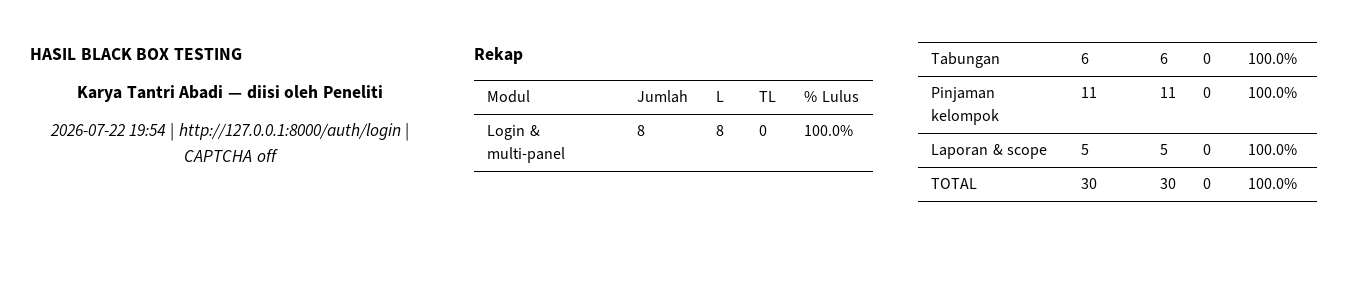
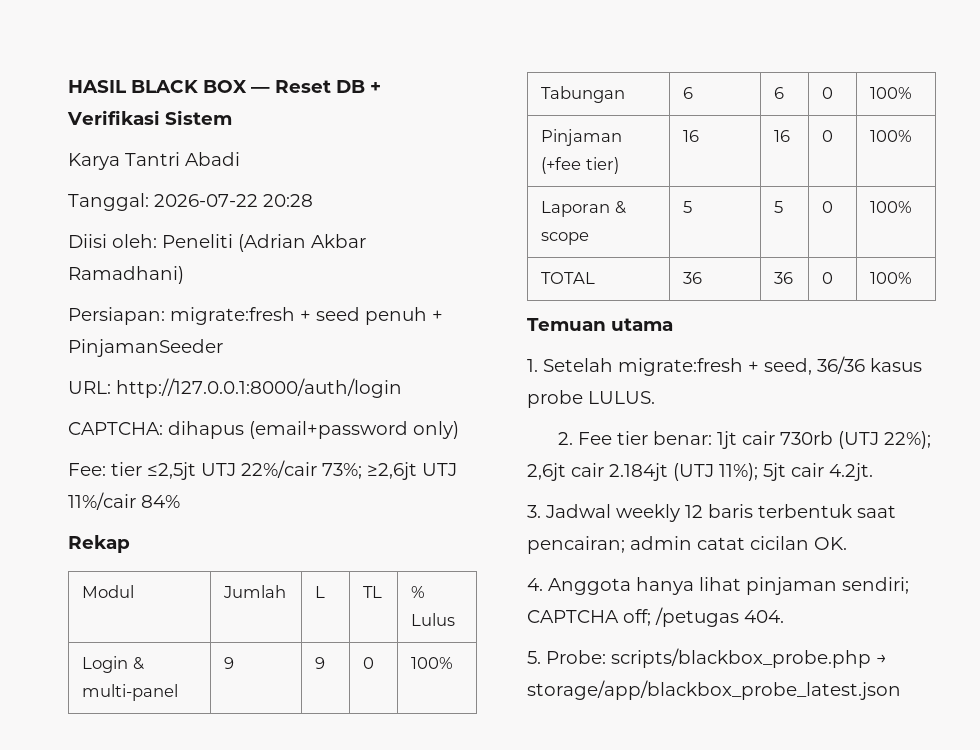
[174,48,243,60] [76,85,384,102] [49,123,410,141] [184,149,278,162] TESTING // Karya Tantri Abadi — diisi oleh Peneliti // 2026-07-22 19:54 | http://127.0.0.1:8000/auth/login | CAPTCHA off -> [251,80,381,93] [67,110,232,125] [68,152,240,170] [68,193,313,211] [68,234,366,252] [68,266,184,284] [68,307,443,325] [68,339,223,357] [68,378,402,398] [68,421,459,439] [68,460,457,480] [68,492,180,510] — Reset DB + Verifikasi Sistem // Karya Tantri Abadi // Tanggal: 2026-07-22 20:28 // Diisi oleh: Peneliti (Adrian Akbar Ramadhani) // Persiapan: migrate:fresh + seed penuh + PinjamanSeeder // URL: http://127.0.0.1:8000/auth/login // CAPTCHA: dihapus (email+password only) // Fee: tier ≤2,5jt UTJ 22%/cair 73%; ≥2,6jt UTJ 11%/cair 84%
[637,125,646,136] [716,125,725,136] [759,125,768,136] [804,125,854,136] 8 | 8 | 0 | 100.0% -> [224,657,235,669] [315,657,326,669] [363,657,375,669] [411,657,454,669] 9 | 9 | 0 | 100%
[1248,53,1298,64] 100.0% -> [870,87,913,99] 100%
[931,109,1000,125] [1081,87,1098,98] [1160,87,1177,98] [1203,87,1212,98] [1248,87,1298,98] kelompok | 11 | 11 | 0 | 100.0% -> [541,157,619,174] [683,130,700,142] [774,130,791,142] [822,130,834,142] [870,130,913,142] (+fee tier) | 16 | 16 | 0 | 100%
[1248,144,1298,155] 100.0% -> [870,201,913,213] 100%
[1081,178,1098,189] [1160,178,1177,189] [1203,178,1212,189] [1248,178,1298,189] 30 | 30 | 0 | 100.0% -> [683,272,703,284] [774,272,794,284] [822,272,834,284] [870,272,913,284] [527,318,673,331] [527,356,922,376] [527,390,655,408] [557,431,931,449] [527,463,873,481] [527,504,896,522] [527,536,847,554] [527,577,909,595] [527,607,784,627] [527,648,887,668] [527,680,901,700] 36 | 36 | 0 | 100% // Temuan utama // 1. Setelah migrate:fresh + seed, 36/36 kasus probe LULUS. // 2. Fee tier benar: 1jt cair 730rb (UTJ 22%); 2,6jt cair 2.184jt (UTJ 11%); 5jt cair 4.2jt. // 3. Jadwal weekly 12 baris terbentuk saat pencairan; admin catat cicilan OK. // 4. Anggota hanya lihat pinjaman sendiri; CAPTCHA off; /petugas 404. // 5. Probe: scripts/blackbox_probe.php → storage/app/blackbox_probe_latest.json

